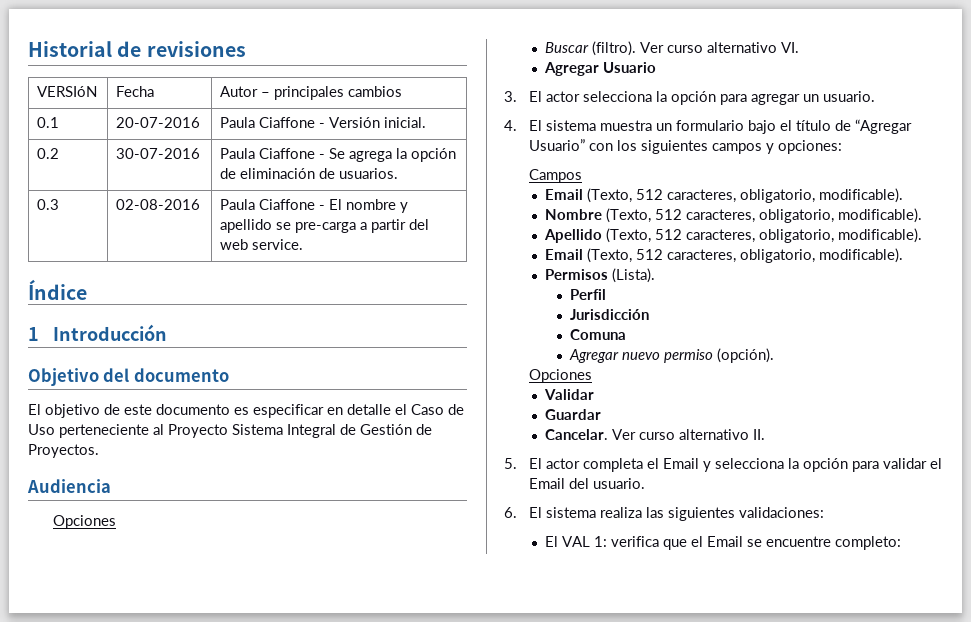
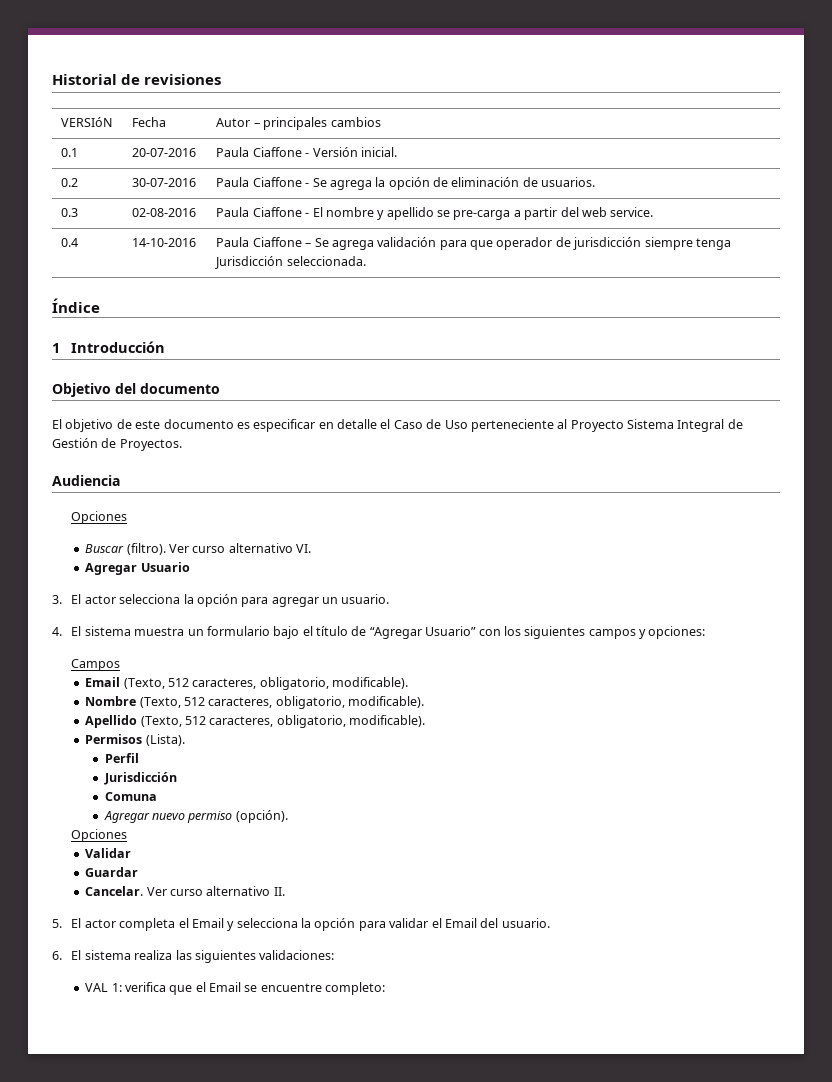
(304, 244) none -> [61,238,79,247] [132,238,197,247] [216,237,731,250] [215,256,366,269] // 0.4 | 14-10-2016 | Paula Ciaffone – Se agrega validación para que operador de jurisdicción siempre tenga Jurisdicción seleccionada.
[544,248,903,263] // Email (Texto, 512 caracteres, obligatorio, modificable). -> (426, 721) none
[544,536,558,547] El -> (335, 955) none

